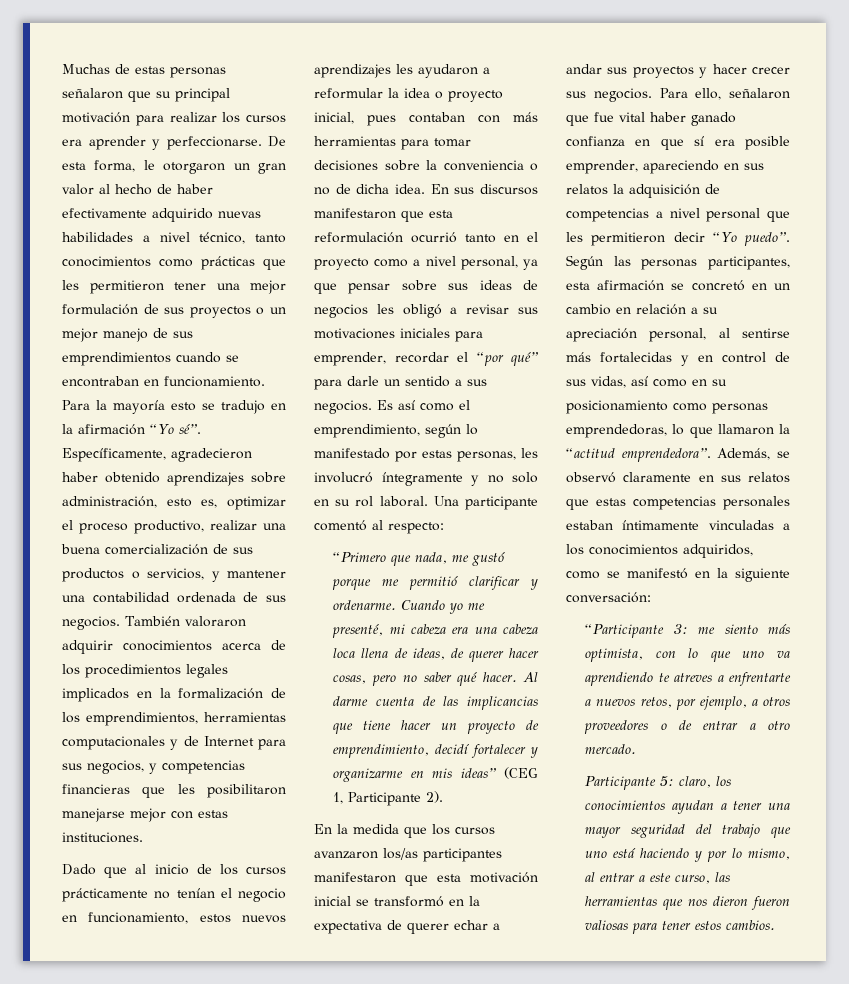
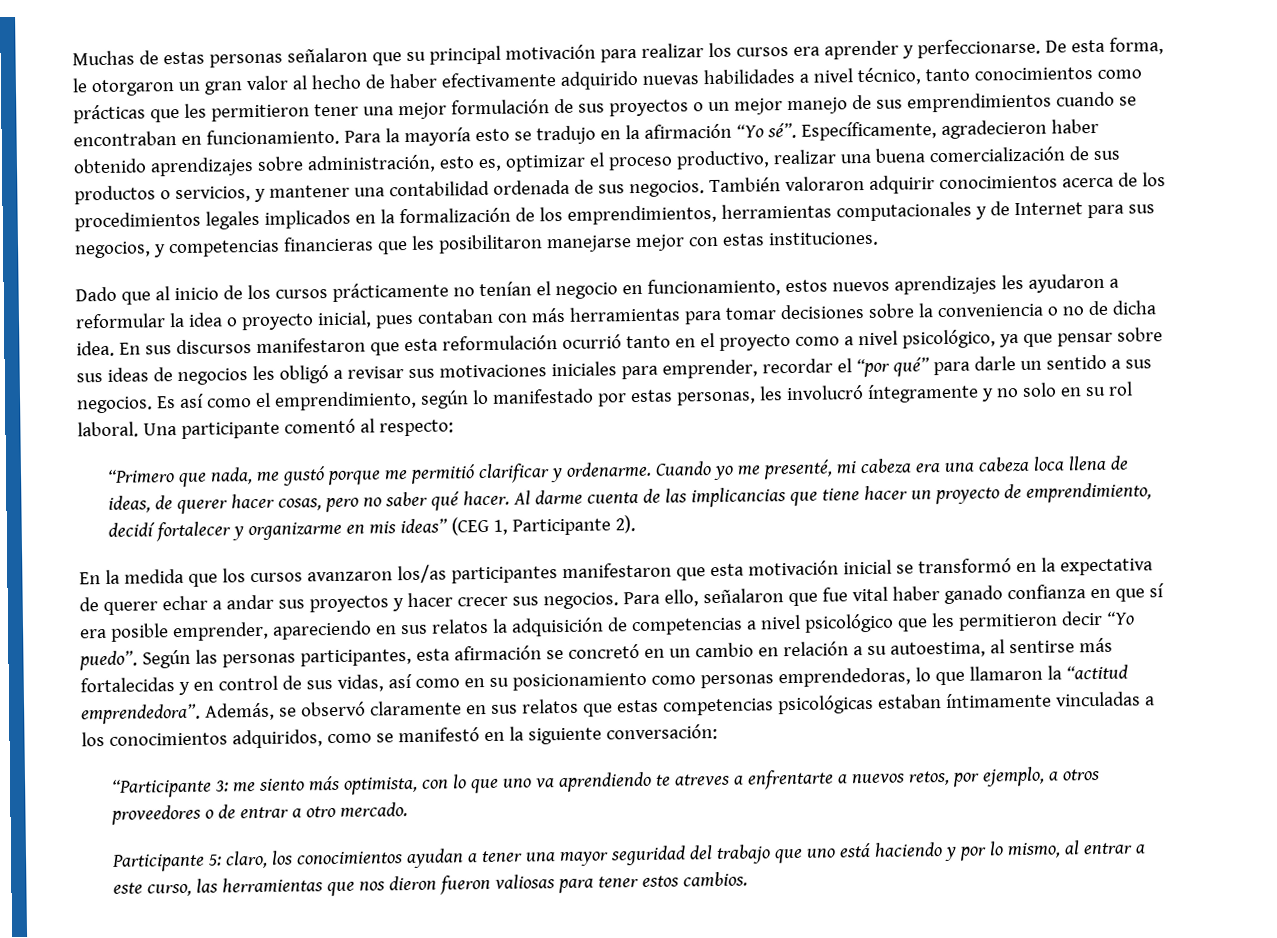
[460,256,518,270] personal, -> [901,329,996,349] psicológico,
[706,208,761,222] personal -> [803,613,894,633] psicológico
[566,328,707,342] apreciación personal, -> [889,641,986,658] autoestima,
[723,496,790,510] personales -> [776,694,874,715] psicológicas

